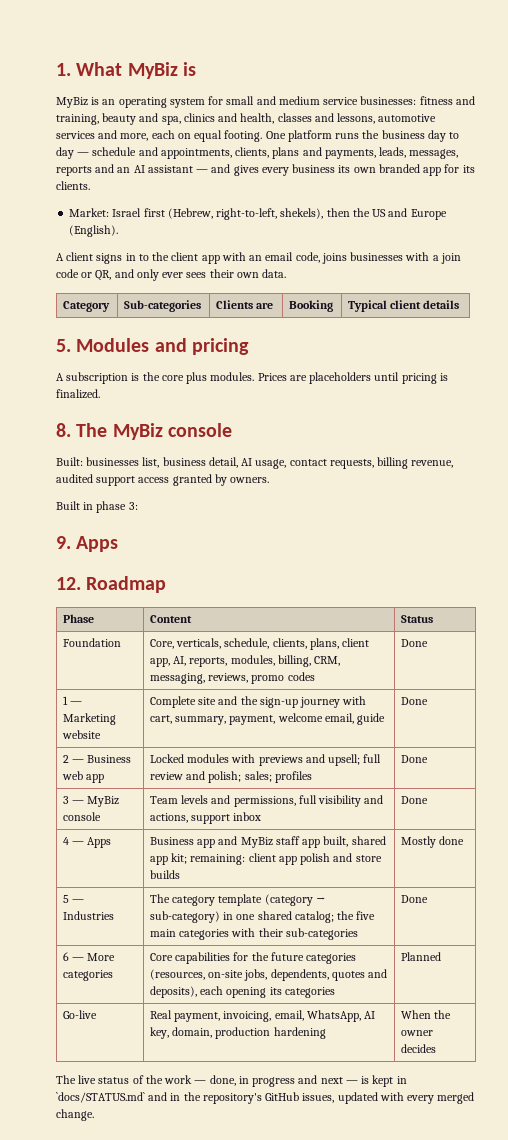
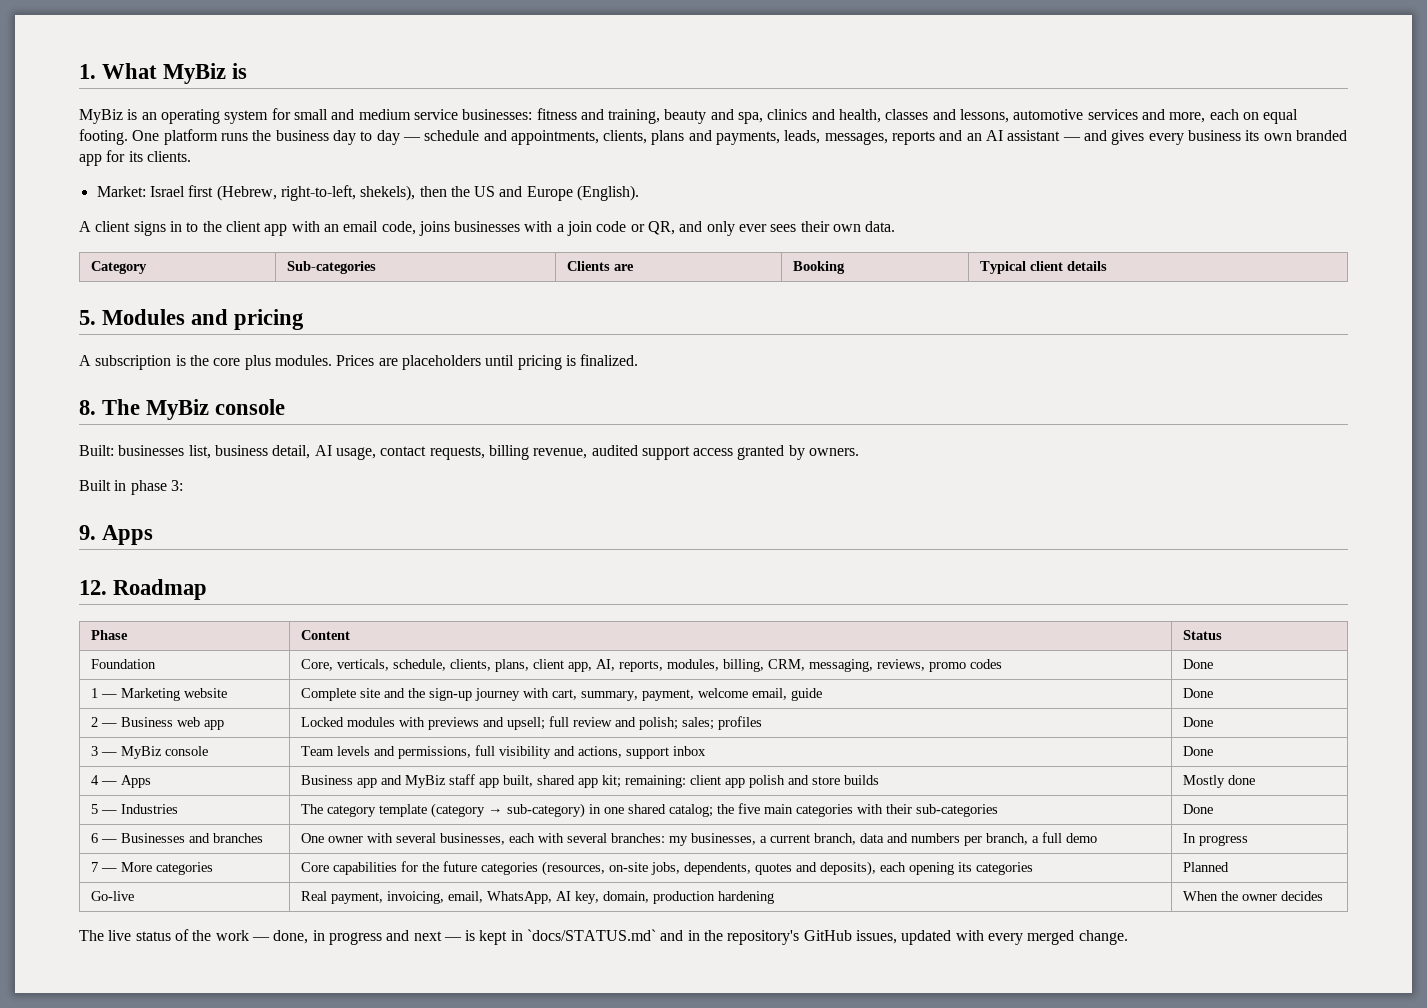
(85, 959) none -> [121,833,264,843] [301,832,1098,846] [1183,833,1249,846] [91,862,118,872] Businesses and branches | One owner with several businesses, each with several branches: my businesses, a current branch, data and numbers per branch, a full demo | In progress // 7 —

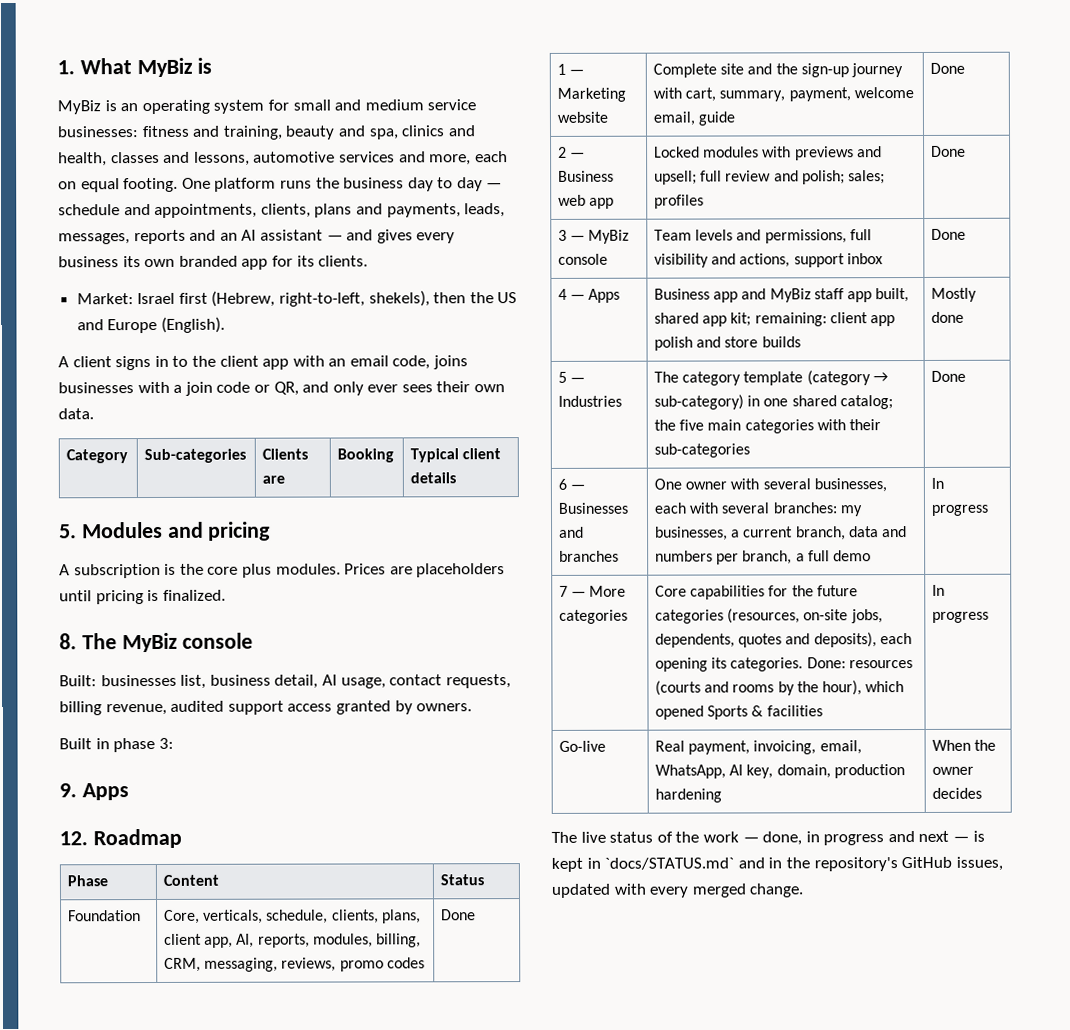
[976,862,1034,875] [1183,862,1230,872] categories | Planned -> [730,657,913,672] [655,680,905,696] [655,705,823,720] [932,584,946,596] [932,611,990,623] categories. Done: resources (courts and rooms by the hour), which opened Sports & facilities | In progress

